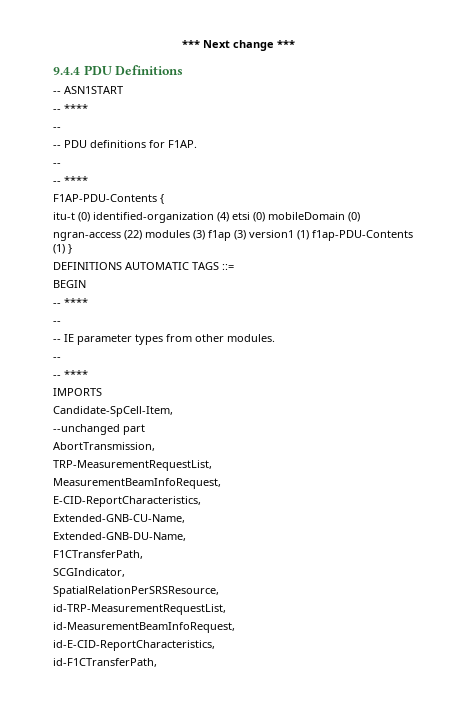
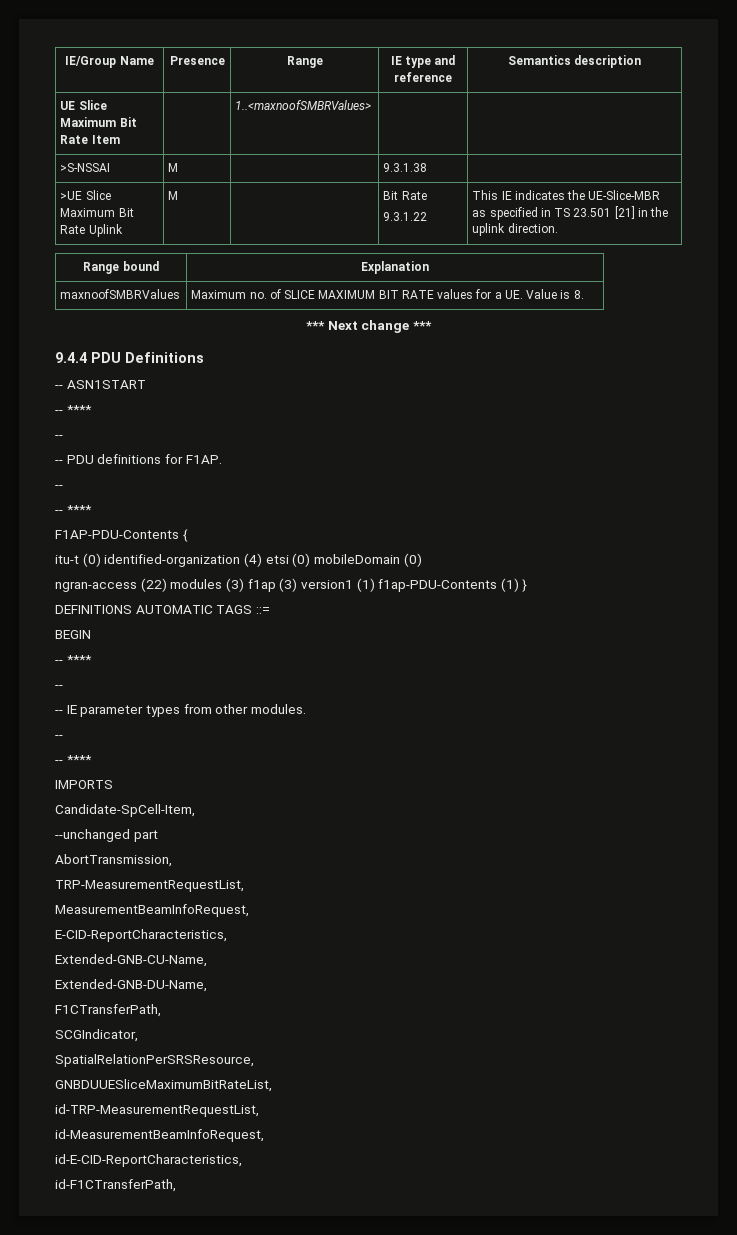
(182, 44) none -> [65,56,154,68] [169,56,225,65] [286,56,323,68] [390,55,456,68] [394,72,452,82] [507,55,642,68] [60,100,107,110] [60,117,137,127] [60,135,120,144] [235,100,372,110] [60,163,111,172] [168,163,179,172] [383,163,428,172] [60,190,111,200] [60,208,134,217] [60,224,123,237] [168,191,179,200] [383,191,427,200] [383,212,428,221] [472,190,661,200] [472,206,669,220] [472,223,558,236] [83,261,159,274] [361,261,429,274] [60,289,181,299] [191,289,584,299] IE/Group Name | Presence | Range | IE type and reference | Semantics description // UE Slice Maximum Bit Rate Item | | 1..<maxnoofSMBRValues> | | // >S-NSSAI | M | | 9.3.1.38 | // >UE Slice Maximum Bit Rate Uplink | M | | Bit Rate // 9.3.1.22 | This IE indicates the UE-Slice-MBR as specified in TS 23.501 [21] in the uplink direction. // Range bound | Explanation // maxnoofSMBRValues | Maximum no. of SLICE MAXIMUM BIT RATE values for a UE. Value is 8. //
(219, 591) none -> [55,1079,272,1092] // GNBDUUESliceMaximumBitRateList,

